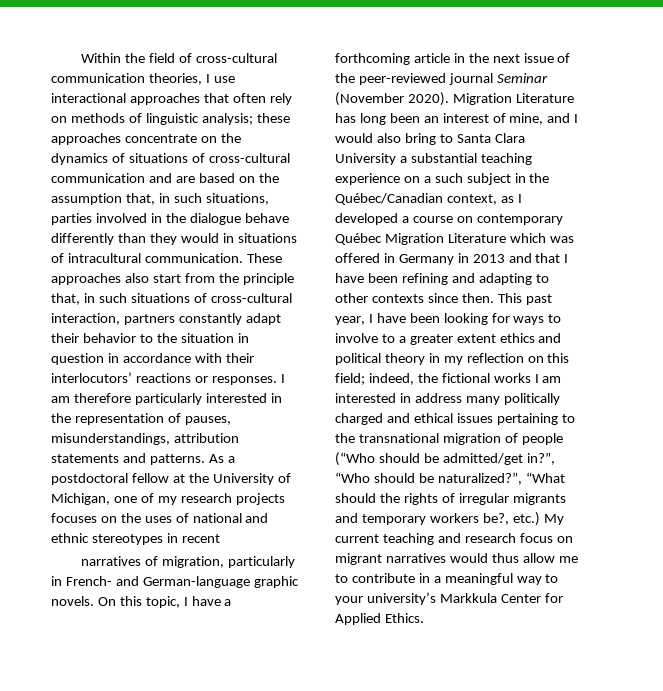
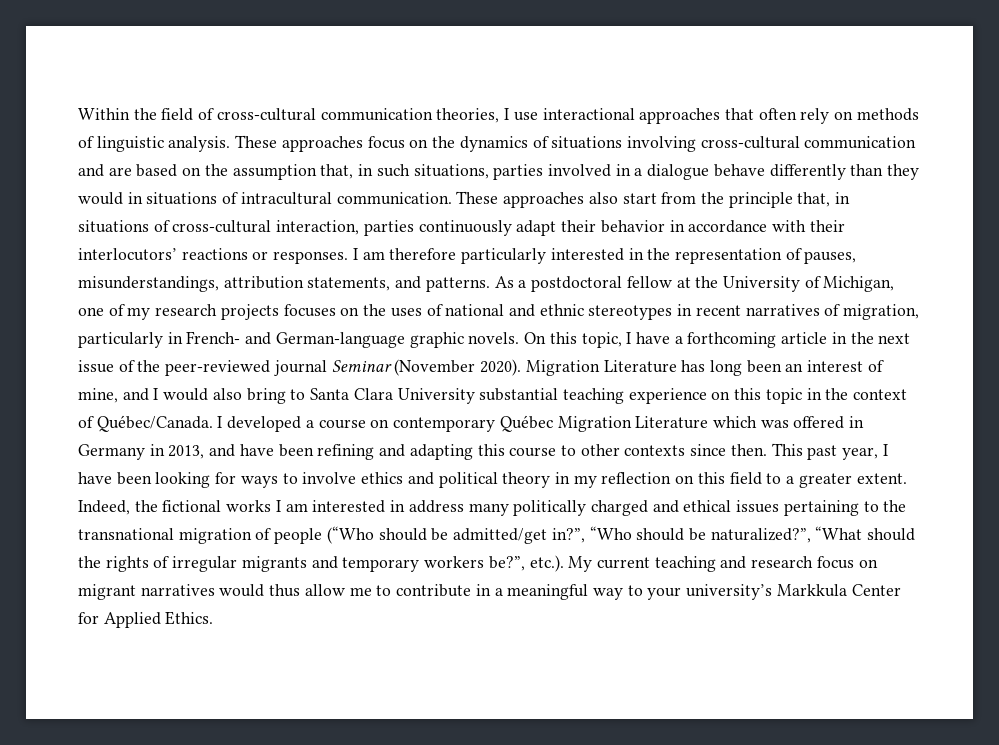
[201,113,290,125] [51,133,197,145] analysis; these approaches concentrate -> [168,135,405,152] analysis. These approaches focus
[191,153,205,163] of -> [626,136,696,152] involving
[165,213,186,223] the -> [634,168,643,176] a
[98,293,127,303] such -> (851, 198) none
[123,313,242,325] partners constantly -> [363,220,512,236] parties continuously
[139,333,249,343] [51,353,104,365] to the situation in question -> (665, 226) none
[51,454,119,463] statements -> [307,277,391,291] statements,
(220, 538) // -> (741, 310) none
[399,156,407,163] a -> (475, 396) none
[423,173,550,185] [335,193,514,205] a such subject in the Québec/Canadian context, as -> [734,388,908,404] [78,415,213,432] this topic in the context of Québec/Canada.
[472,253,569,263] 2013 and that I -> [168,444,236,459] 2013, and
(532, 279) none -> [477,444,557,457] this course
[381,334,496,345] to a greater extent -> (357, 478) none
[335,373,414,385] field; indeed, -> [729,472,907,488] [78,500,130,515] field to a greater extent. Indeed,
[482,512,540,526] be?, etc.) -> [488,555,564,572] be?”, etc.).

